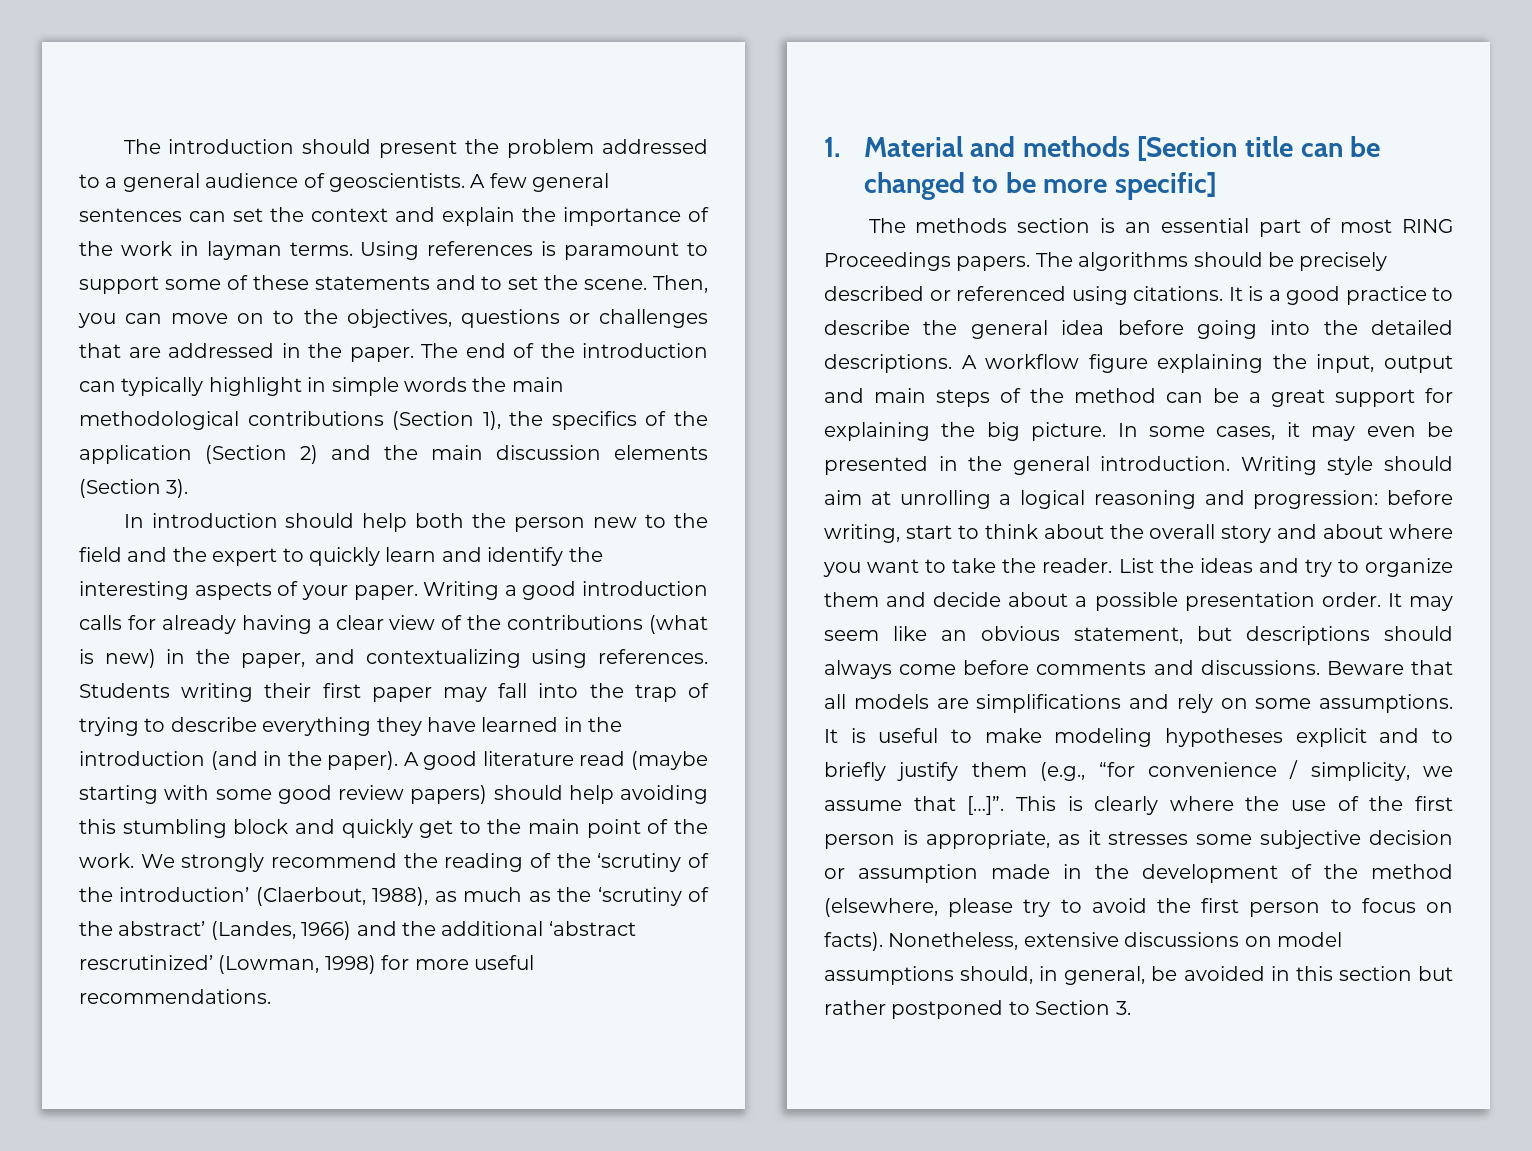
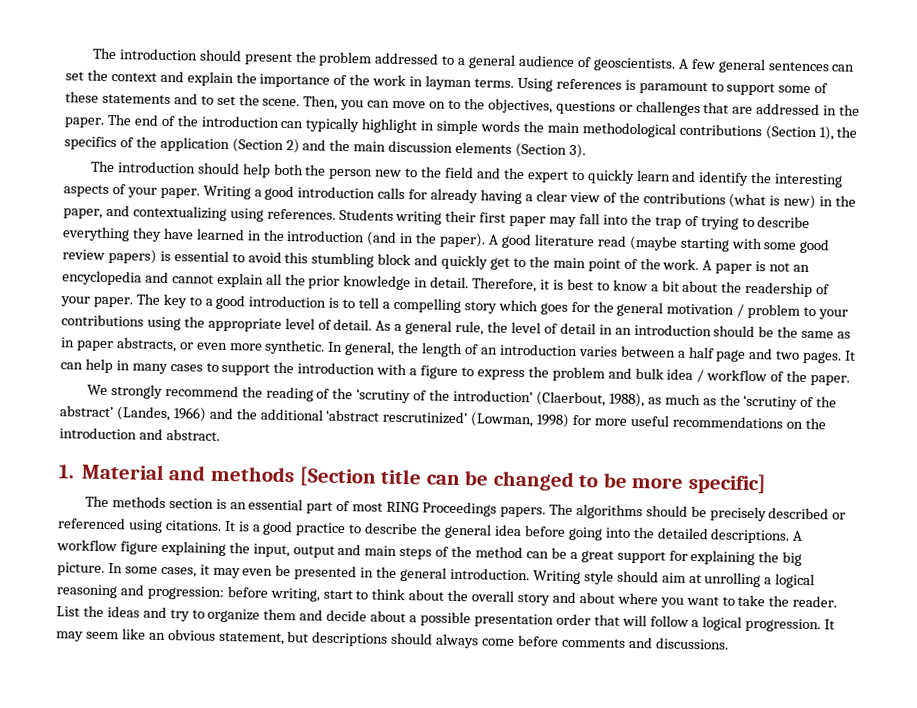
[123,514,144,528] In -> [90,160,115,173] The
[493,785,708,804] should help avoiding -> [159,250,282,263] is essential to avoid
(134, 860) none -> [702,260,811,275] [62,270,831,298] [60,293,849,320] [61,314,852,339] [61,337,857,364] [60,358,851,386] A paper is not an encyclopedia and cannot explain all the prior knowledge in detail. Therefore, it is best to know a bit about the readership of your paper. The key to a good introduction is to tell a compelling story which goes for the general motivation / problem to your contributions using the appropriate level of detail. As a general rule, the level of detail in an introduction should be the same as in paper abstracts, or even more synthetic. In general, the length of an introduction varies between a half page and two pages. It can help in many cases to support the introduction with a figure to express the problem and bulk idea / workflow of the paper. //
[79,989,271,1004] recommendations. -> [671,415,826,430] [59,427,220,441] recommendations on the introduction and abstract.
[1321,592,1381,607] order. -> [555,613,822,633] order that will follow a logical progression.
[1326,660,1453,675] [824,694,1453,713] [824,728,1453,747] [824,760,1453,781] [824,796,1453,815] [824,830,1453,849] [824,864,1453,883] [824,898,1453,917] [824,932,1342,951] [824,966,1453,985] [824,1000,1131,1019] Beware that all models are simplifications and rely on some assumptions. It is useful to make modeling hypotheses explicit and to briefly justify them (e.g., “for convenience / simplicity, we assume that […]”. This is clearly where the use of the first person is appropriate, as it stresses some subjective decision or assumption made in the development of the method (elsewhere, please try to avoid the first person to focus on facts). Nonetheless, extensive discussions on model assumptions should, in general, be avoided in this section but rather postponed to Section 3. -> (729, 643) none

